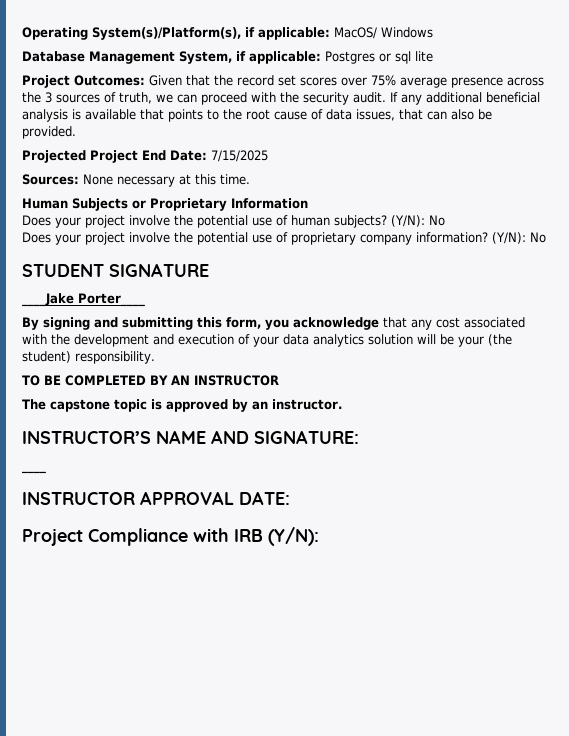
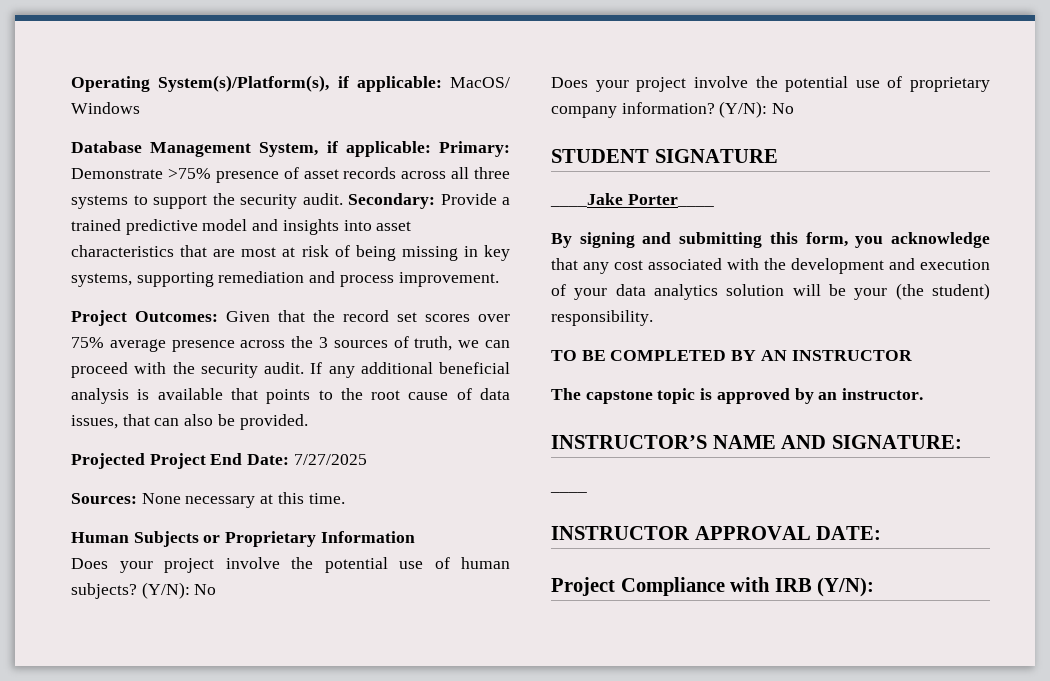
[325,51,433,64] Postgres or sql lite -> [438,141,510,157] [71,167,510,183] [71,193,510,209] [71,219,412,235] [71,245,511,261] [71,271,499,287] Primary: Demonstrate >75% presence of asset records across all three systems to support the security audit. Secondary: Provide a trained predictive model and insights into asset characteristics that are most at risk of being missing in key systems, supporting remediation and process improvement.
[211,150,268,162] 7/15/2025 -> [293,454,367,465] 7/27/2025

